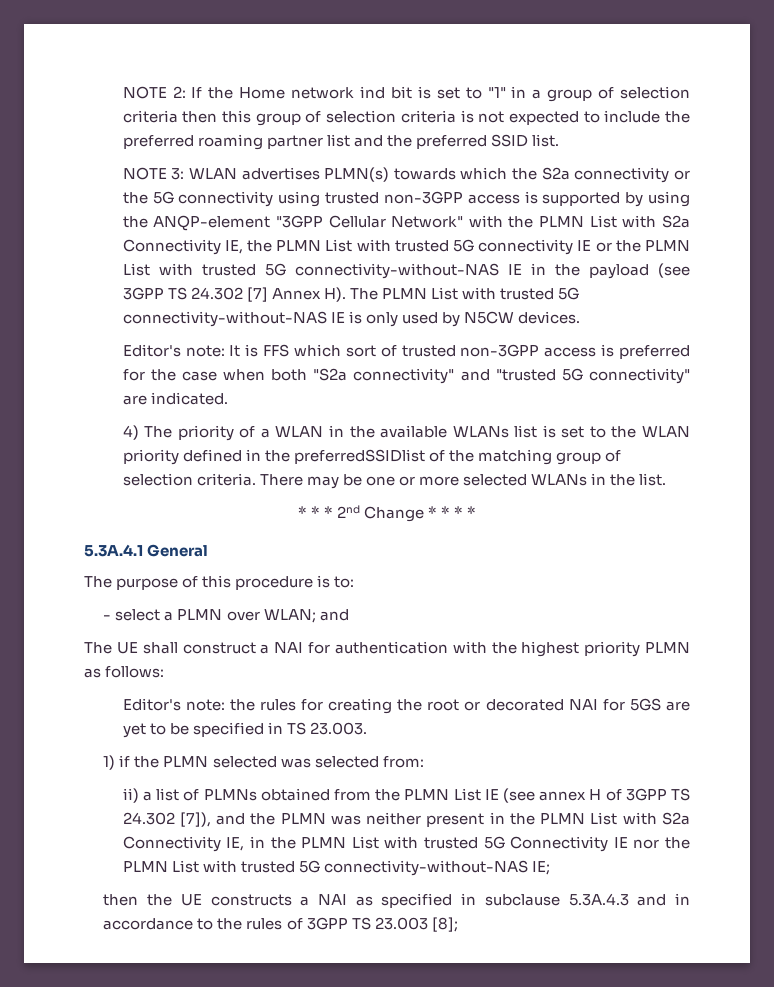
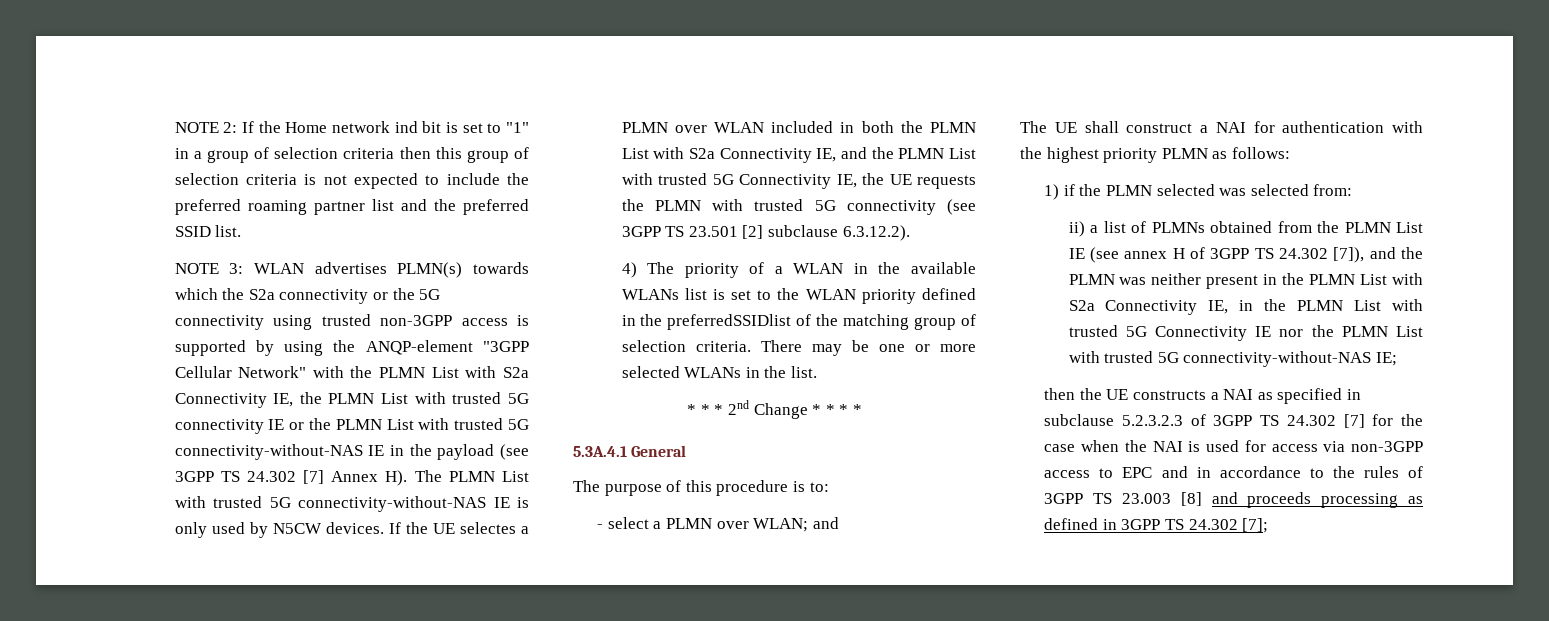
[122,344,690,359] [122,368,690,384] [122,392,228,405] // Editor's note: It is FFS which sort of trusted non-3GPP access is preferred for the case when both "S2a connectivity" and "trusted 5G connectivity" are indicated. -> [388,522,529,534] [621,121,976,133] [621,147,976,163] [621,173,976,189] [621,199,976,215] [621,225,910,241] If the UE selectes a PLMN over WLAN included in both the PLMN List with S2a Connectivity IE, and the PLMN List with trusted 5G Connectivity IE, the UE requests the PLMN with trusted 5G connectivity (see 3GPP TS 23.501 [2] subclause 6.3.12.2).
[122,698,690,714] [122,722,367,738] // Editor's note: the rules for creating the root or decorated NAI for 5GS are yet to be specified in TS 23.003. -> (1290, 153) none
[568,893,629,906] 5.3A.4.3 -> [1121,414,1423,428] [1044,440,1423,452] [1044,467,1153,478] 5.2.3.2.3 of 3GPP TS 24.302 [7] for the case when the NAI is used for access via non-3GPP access to EPC
[431,917,458,932] [8]; -> [1180,492,1423,508] [1044,518,1269,533] [8] and proceeds processing as defined in 3GPP TS 24.302 [7];

